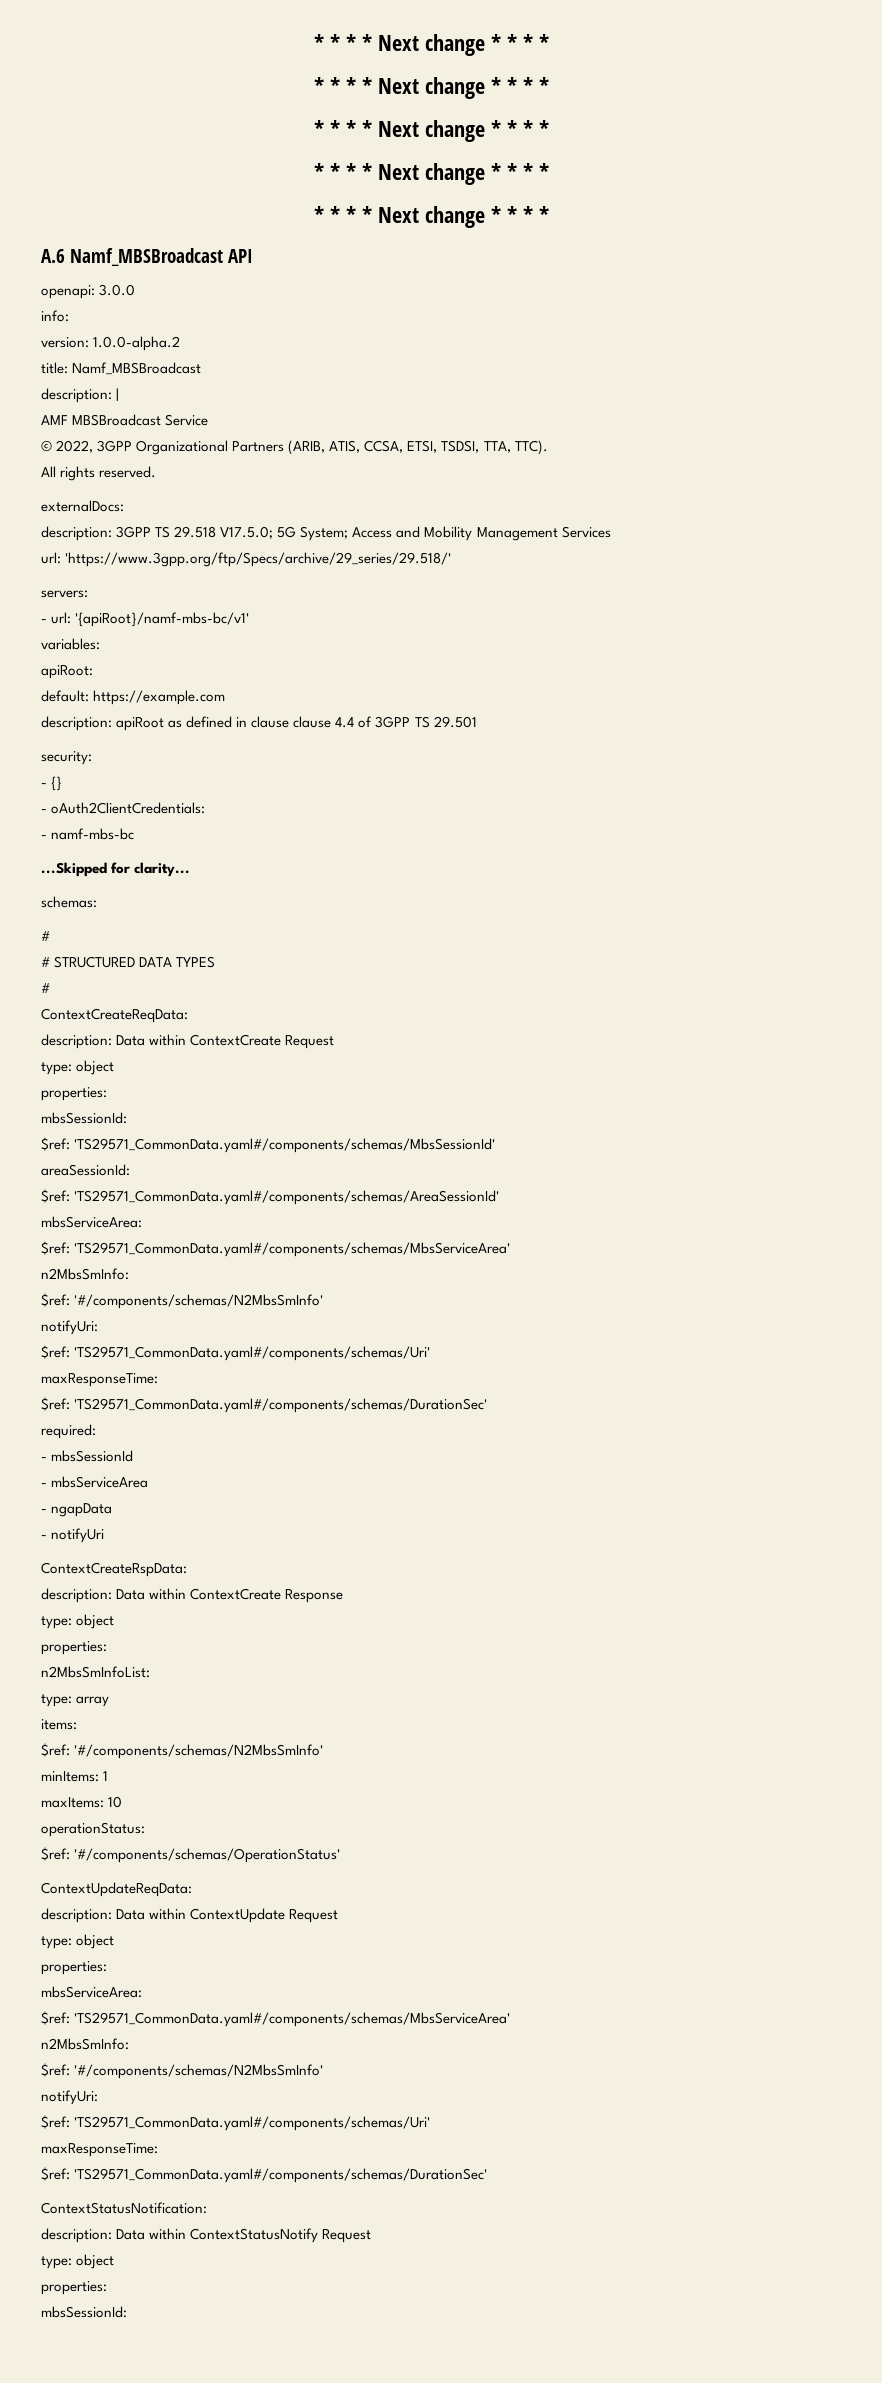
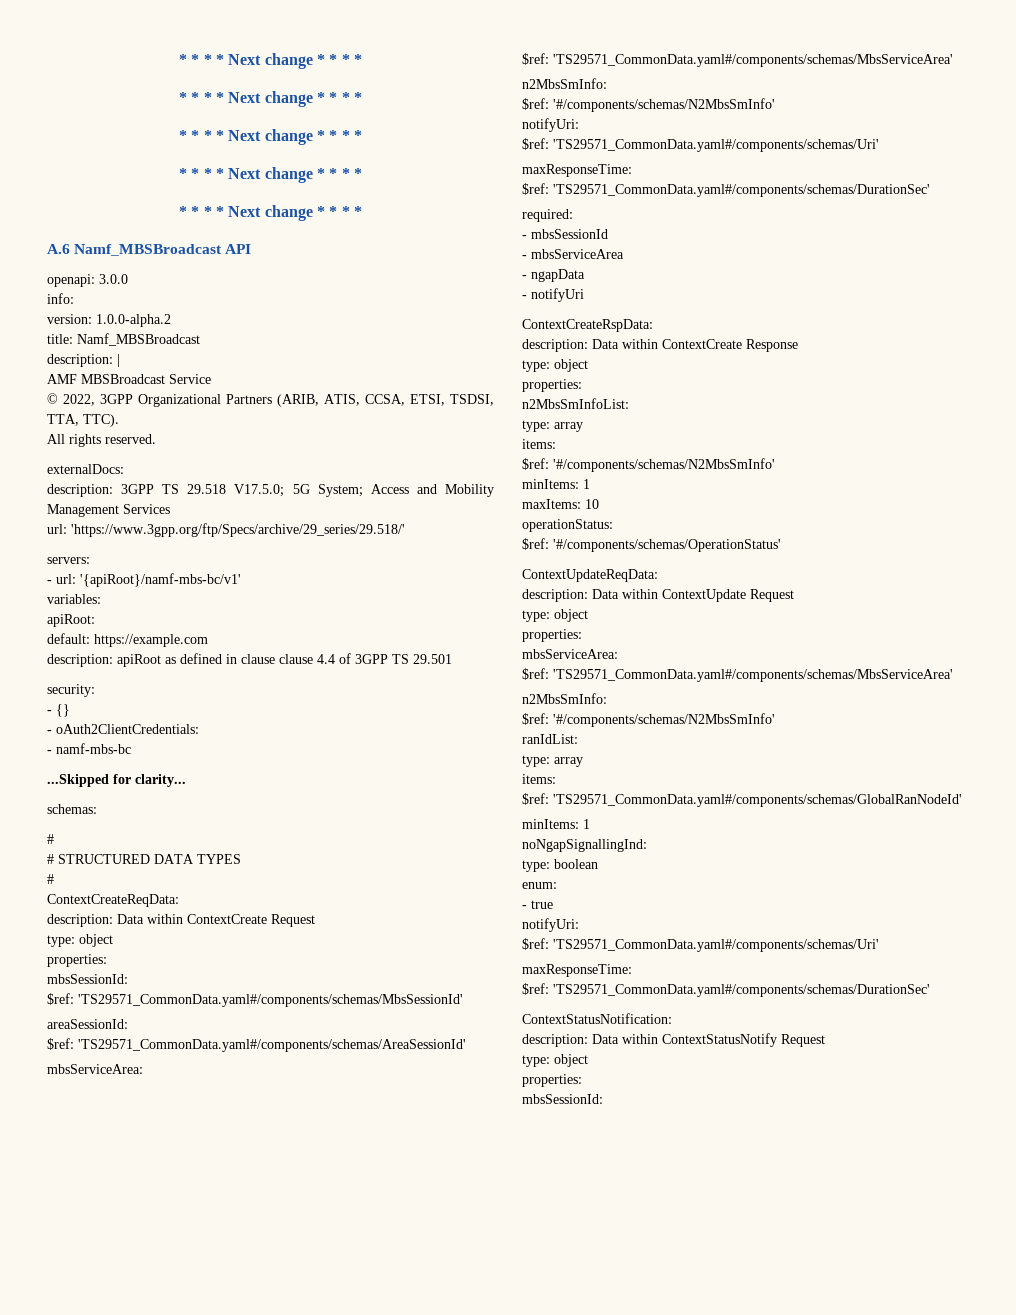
(324, 2071) none -> [522,734,578,744] [522,755,583,767] [522,774,556,784] [522,793,962,807] [522,819,590,829] [522,839,647,852] [522,859,598,872] [522,882,557,889] [522,900,553,909] // ranIdList: // type: array // items: // $ref: 'TS29571_CommonData.yaml#/components/schemas/GlobalRanNodeId' // minItems: 1 // noNgapSignallingInd: // type: boolean // enum: // - true

